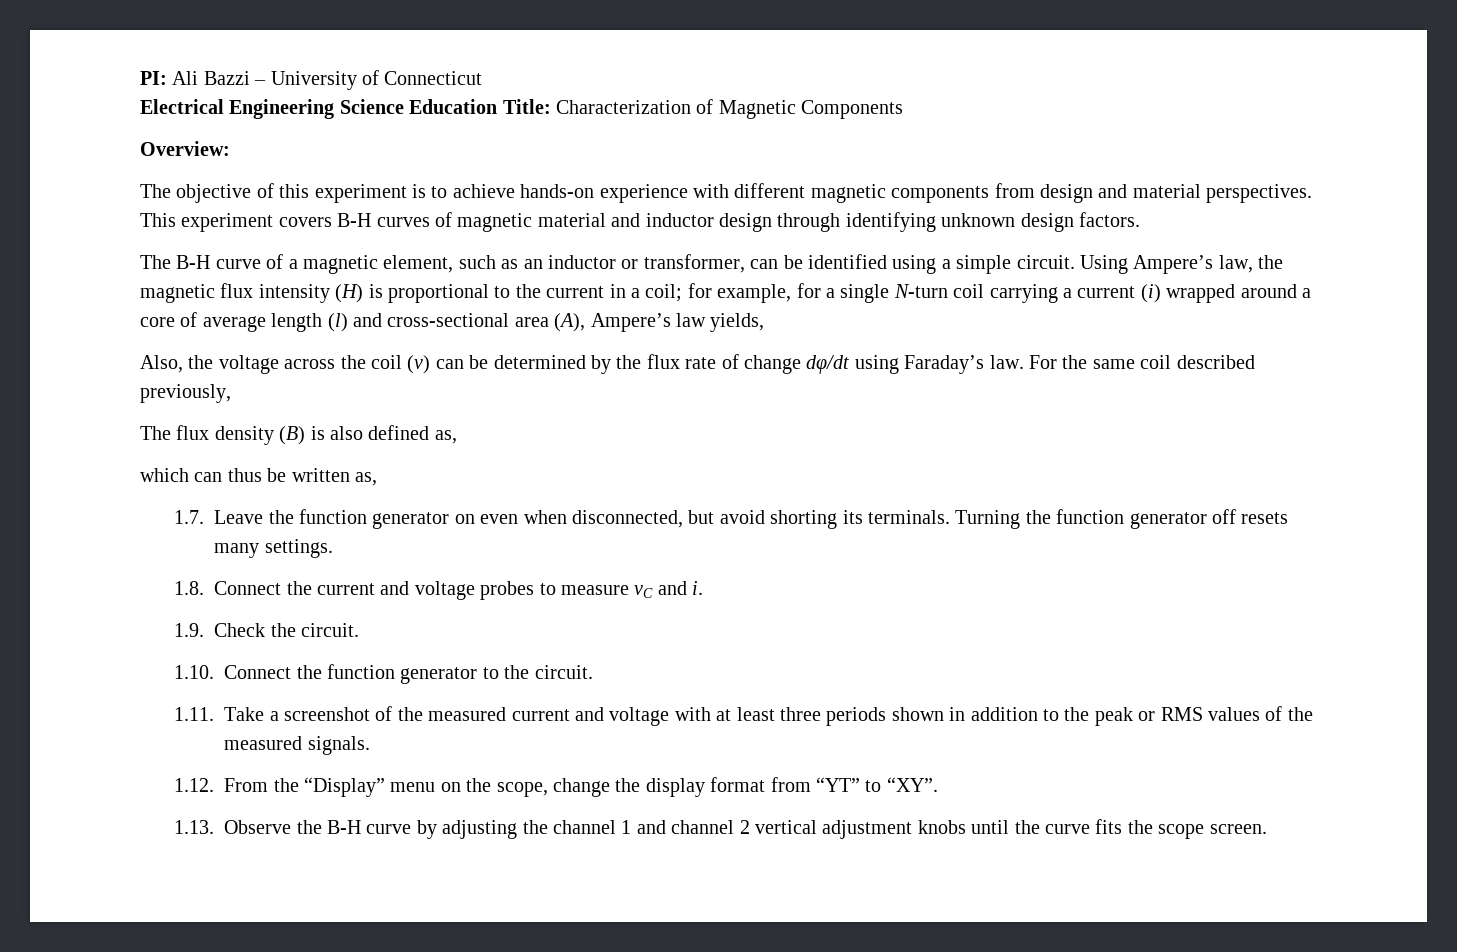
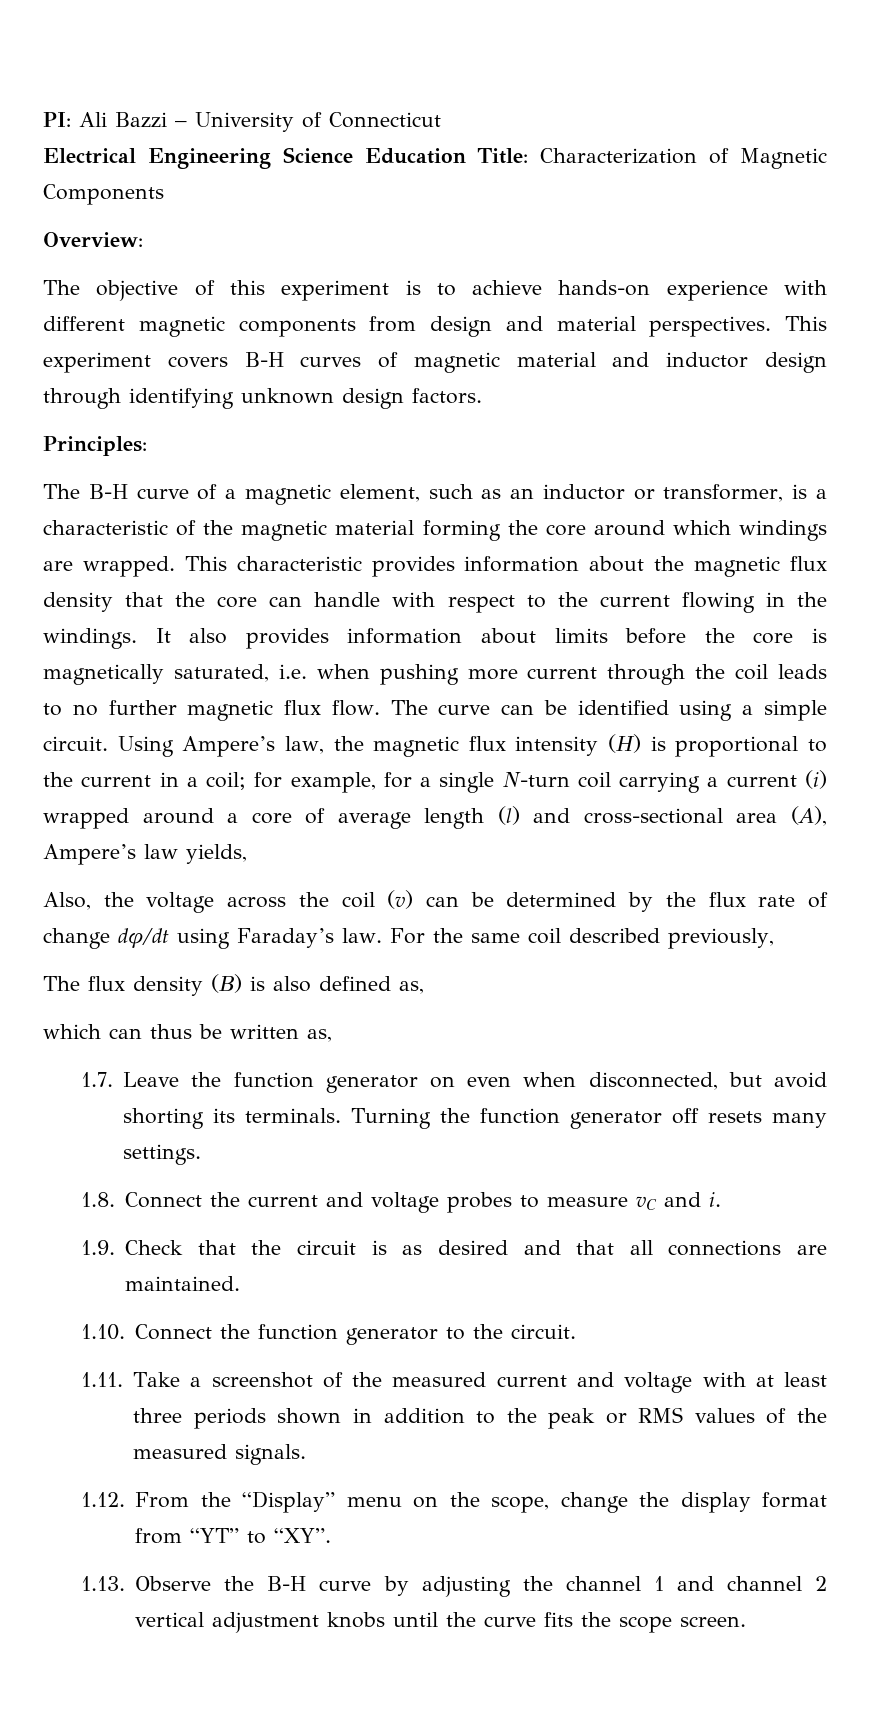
(1140, 219) none -> [43,436,147,456] // Principles:
(745, 263) none -> [792,484,827,499] [43,520,828,541] [43,556,828,577] [43,592,828,613] [43,628,828,649] [43,664,827,685] [43,700,491,721] is a characteristic of the magnetic material forming the core around which windings are wrapped. This characteristic provides information about the magnetic flux density that the core can handle with respect to the current flowing in the windings. It also provides information about limits before the core is magnetically saturated, i.e. when pushing more current through the coil leads to no further magnetic flux flow. The curve
[270,623,359,637] the circuit. -> [197,1240,827,1256] [125,1276,241,1291] that the circuit is as desired and that all connections are maintained.

